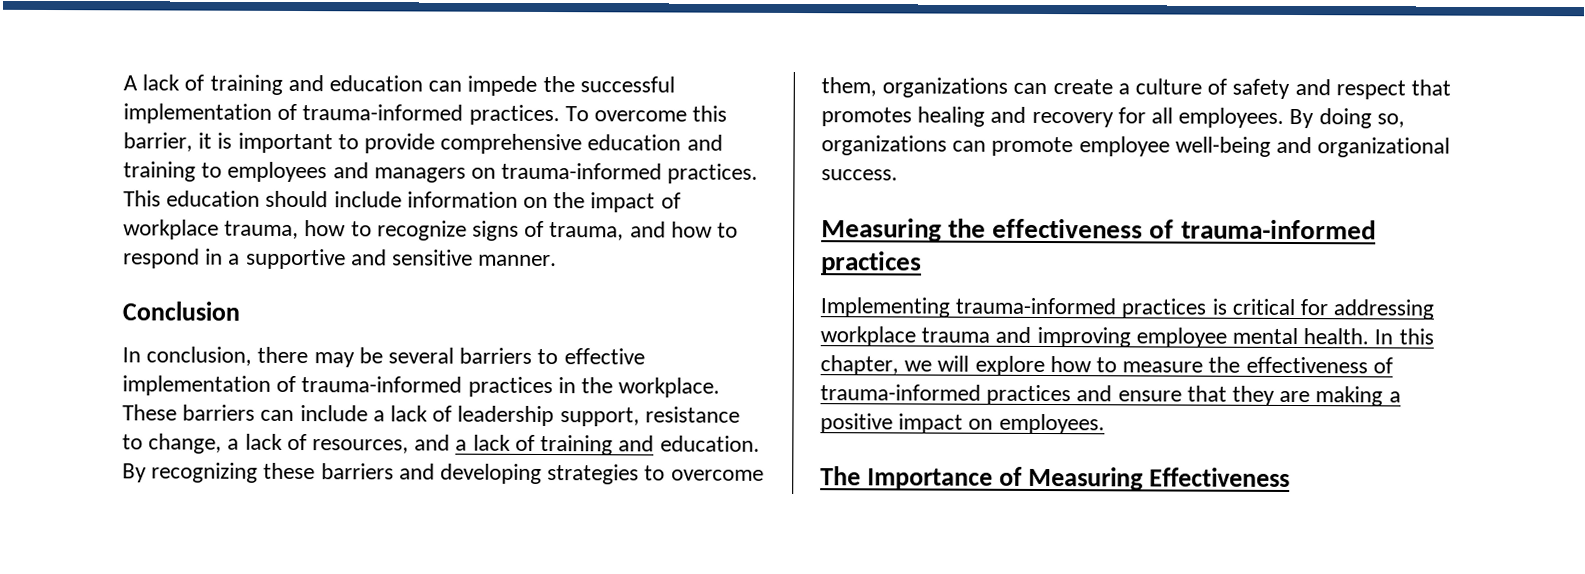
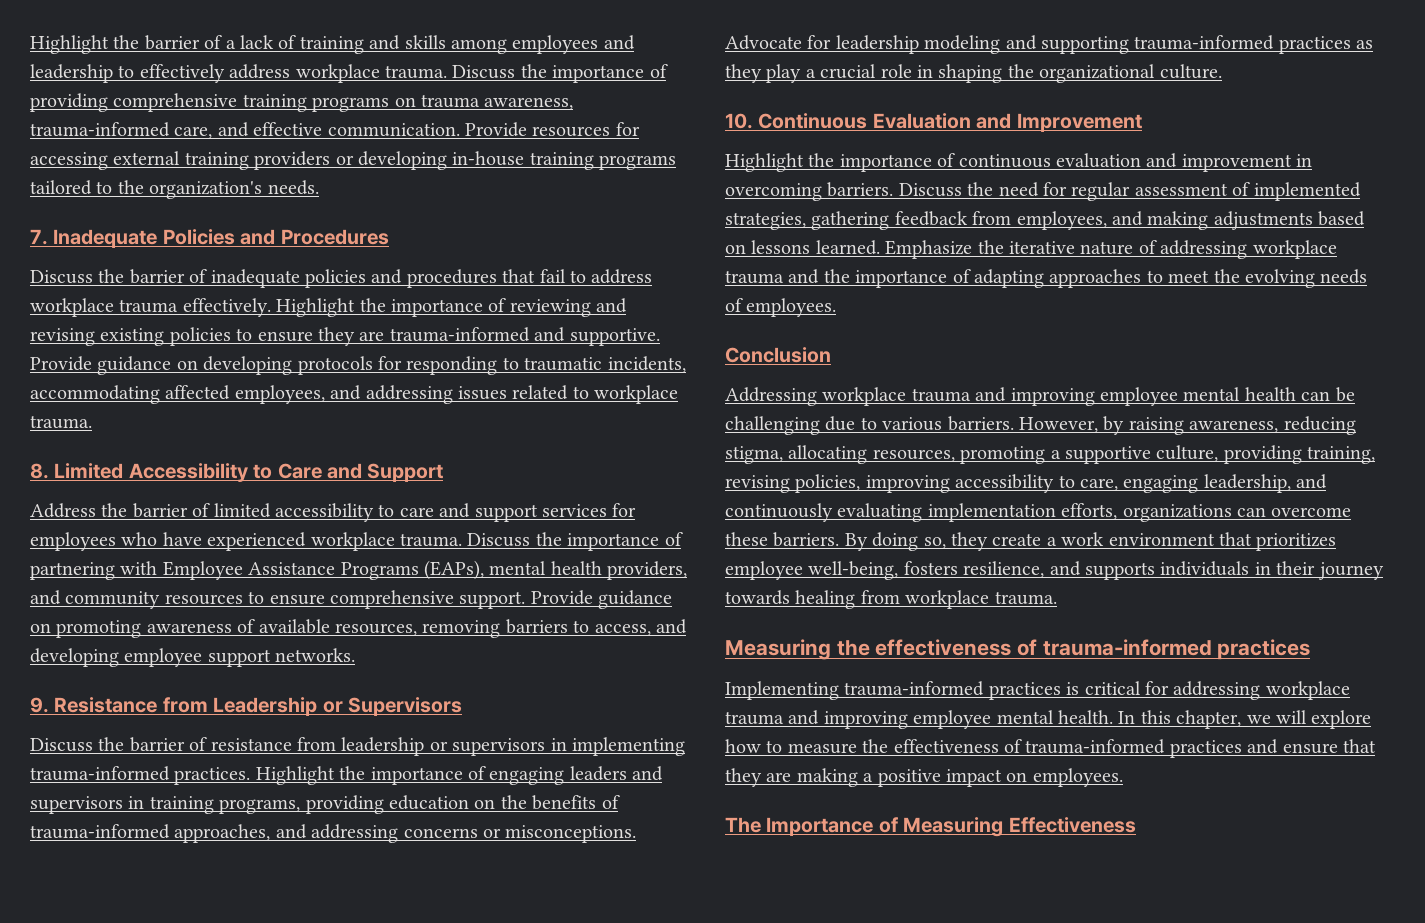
[123,74,675,96] [123,103,728,126] [123,132,723,155] [123,161,759,184] [123,190,681,213] [123,219,739,241] [123,248,558,270] [122,301,240,321] [122,346,645,368] [122,375,721,398] [122,404,740,427] [122,433,451,454] A lack of training and education can impede the successful implementation of trauma-informed practices. To overcome this barrier, it is important to provide comprehensive education and training to employees and managers on trauma-informed practices. This education should include information on the impact of workplace trauma, how to recognize signs of trauma, and how to respond in a supportive and sensitive manner. // Conclusion // In conclusion, there may be several barriers to effective implementation of trauma-informed practices in the workplace. These barriers can include a lack of leadership support, resistance to change, a lack of resources, and -> [30,35,223,54] Highlight the barrier of
[659,435,760,452] [122,462,764,485] [821,77,1452,100] [821,106,1405,129] [821,135,1451,158] [821,169,898,181] education. By recognizing these barriers and developing strategies to overcome them, organizations can create a culture of safety and respect that promotes healing and recovery for all employees. By doing so, organizations can promote employee well-being and organizational success. -> [404,35,635,54] [30,64,668,83] [30,93,574,112] [30,122,640,139] [30,151,677,170] [30,180,319,199] [30,229,389,248] [30,269,653,288] [30,298,628,317] [30,327,660,346] [30,356,686,375] [30,385,679,404] [30,415,92,429] [30,463,444,482] [30,503,637,522] [30,532,683,551] [30,560,688,580] [30,590,673,609] [30,619,687,638] [30,648,356,667] [30,697,462,716] [30,737,685,756] [30,766,664,785] [30,795,620,814] [30,824,637,843] [725,35,1374,54] [725,64,1222,83] [725,113,1142,132] [725,153,1313,172] [725,182,1361,201] [725,211,1366,230] [725,240,1337,259] [725,269,1368,288] [725,298,837,317] [725,347,831,363] [725,387,1355,406] [725,416,1356,435] [725,445,1376,464] [725,474,1328,493] [725,503,1352,522] [725,532,1337,551] [725,561,1384,580] [725,590,1057,609] skills among employees and leadership to effectively address workplace trauma. Discuss the importance of providing comprehensive training programs on trauma awareness, trauma-informed care, and effective communication. Provide resources for accessing external training providers or developing in-house training programs tailored to the organization's needs. // 7. Inadequate Policies and Procedures // Discuss the barrier of inadequate policies and procedures that fail to address workplace trauma effectively. Highlight the importance of reviewing and revising existing policies to ensure they are trauma-informed and supportive. Provide guidance on developing protocols for responding to traumatic incidents, accommodating affected employees, and addressing issues related to workplace trauma. // 8. Limited Accessibility to Care and Support // Address the barrier of limited accessibility to care and support services for employees who have experienced workplace trauma. Discuss the importance of partnering with Employee Assistance Programs (EAPs), mental health providers, and community resources to ensure comprehensive support. Provide guidance on promoting awareness of available resources, removing barriers to access, and developing employee support networks. // 9. Resistance from Leadership or Supervisors // Discuss the barrier of resistance from leadership or supervisors in implementing trauma-informed practices. Highlight the importance of engaging leaders and supervisors in training programs, providing education on the benefits of trauma-informed approaches, and addressing concerns or misconceptions. Advocate for leadership modeling and supporting trauma-informed practices as they play a crucial role in shaping the organizational culture. // 10. Continuous Evaluation and Improvement // Highlight the importance of continuous evaluation and improvement in overcoming barriers. Discuss the need for regular assessment of implemented strategies, gathering feedback from employees, and making adjustments based on lessons learned. Emphasize the iterative nature of addressing workplace trauma and the importance of adapting approaches to meet the evolving needs of employees. // Conclusion // Addressing workplace trauma and improving employee mental health can be challenging due to various barriers. However, by raising awareness, reducing stigma, allocating resources, promoting a supportive culture, providing training, revising policies, improving accessibility to care, engaging leadership, and continuously evaluating implementation efforts, organizations can overcome these barriers. By doing so, they create a work environment that prioritizes employee well-being, fosters resilience, and supports individuals in their journey towards healing from workplace trauma.

